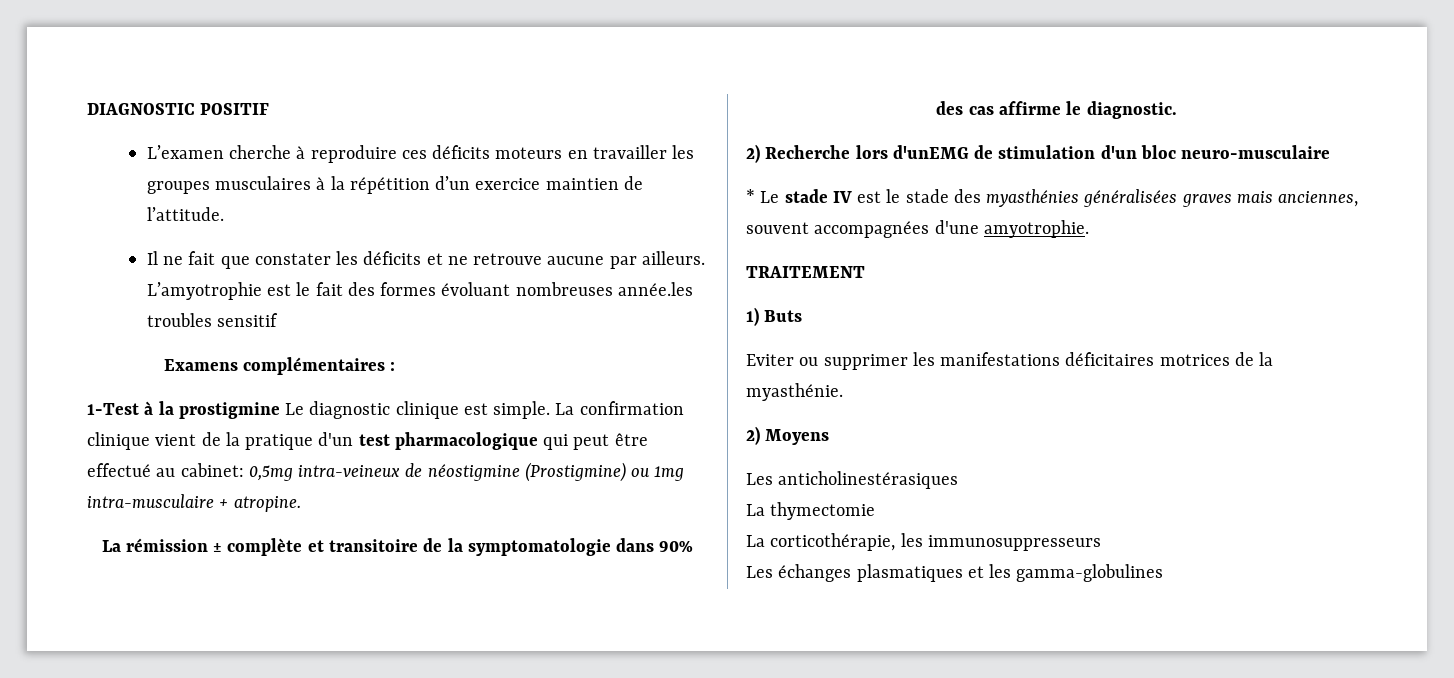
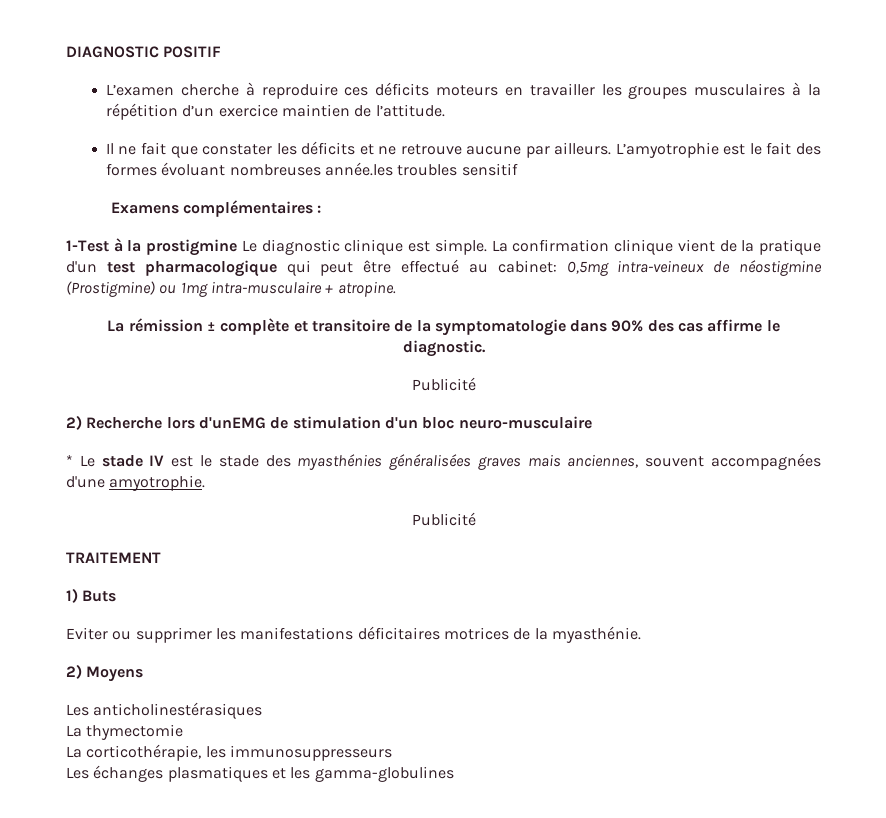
(1177, 110) none -> [411,377,476,391] // Publicité
(1089, 229) none -> [411,512,476,526] // Publicité

